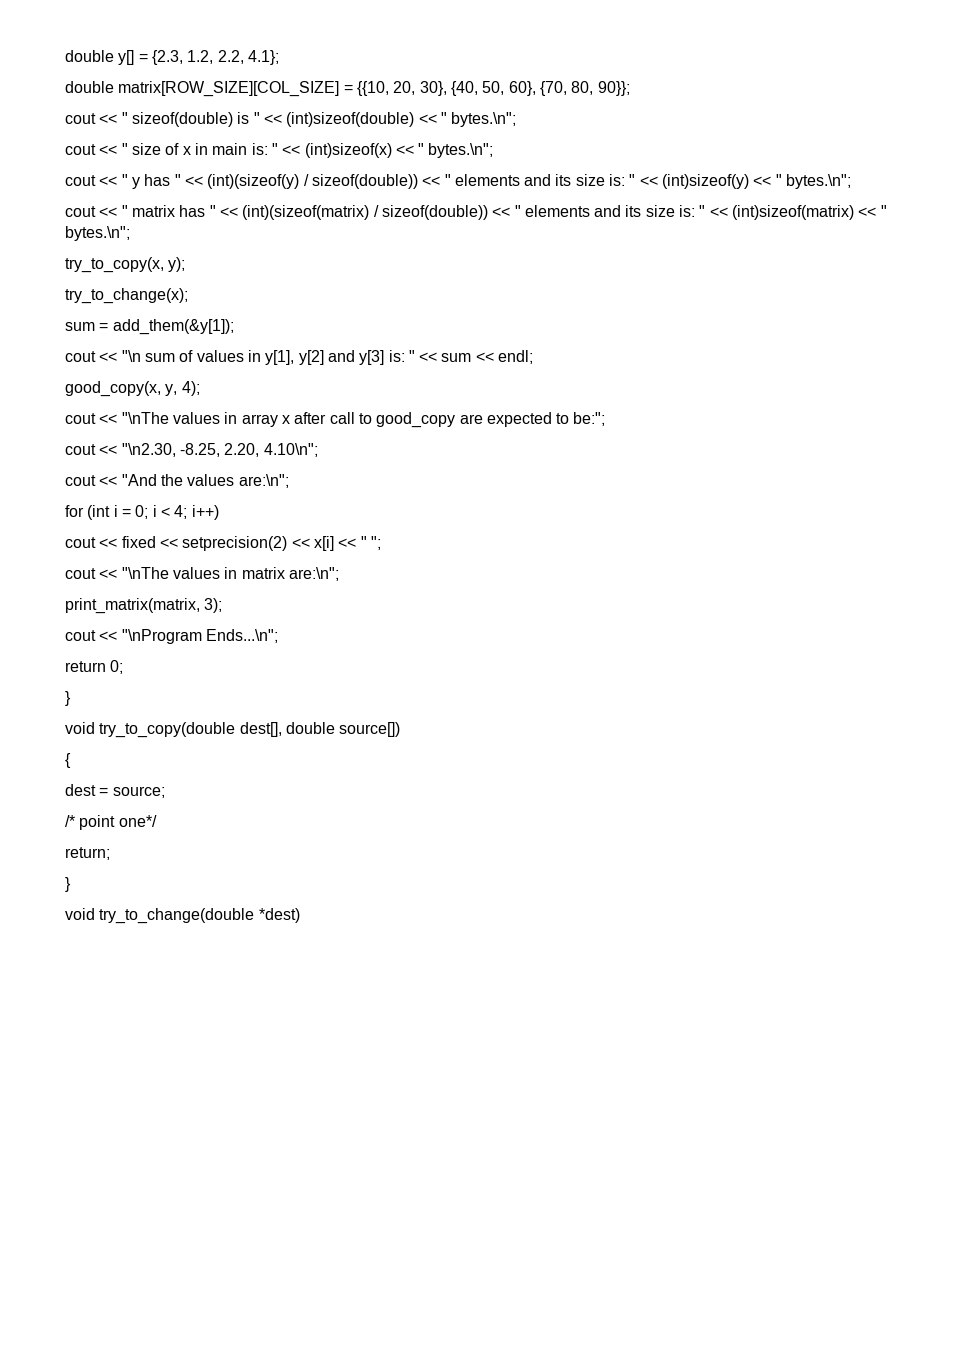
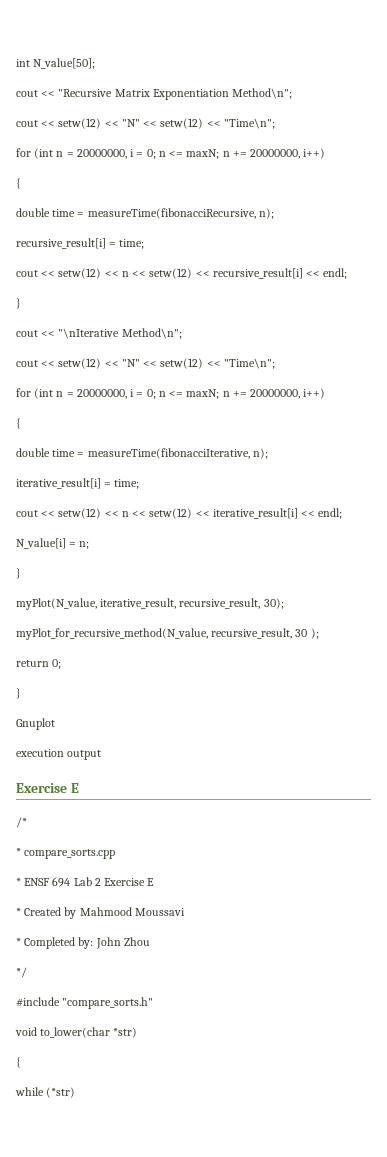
[65,50,279,65] [65,81,630,97] [65,112,517,127] [65,143,494,158] [65,174,852,189] [65,205,887,220] [65,226,130,241] [65,257,186,273] [65,288,188,304] [65,319,234,335] [65,350,534,365] [65,381,200,397] [65,412,606,428] [65,443,318,457] [65,474,289,488] [65,505,219,520] [65,536,381,551] [65,567,339,581] [65,598,223,614] [65,629,278,644] [65,660,124,674] [65,691,71,706] [65,722,401,738] [65,753,71,768] [65,784,165,798] [65,815,157,830] [65,847,110,860] [65,877,71,892] [65,908,300,924] double y[] = {2.3, 1.2, 2.2, 4.1}; // double matrix[ROW_SIZE][COL_SIZE] = {{10, 20, 30}, {40, 50, 60}, {70, 80, 90}}; // cout << " sizeof(double) is " << (int)sizeof(double) << " bytes.\n"; // cout << " size of x in main is: " << (int)sizeof(x) << " bytes.\n"; // cout << " y has " << (int)(sizeof(y) / sizeof(double)) << " elements and its size is: " << (int)sizeof(y) << " bytes.\n"; // cout << " matrix has " << (int)(sizeof(matrix) / sizeof(double)) << " elements and its size is: " << (int)sizeof(matrix) << " bytes.\n"; // try_to_copy(x, y); // try_to_change(x); // sum = add_them(&y[1]); // cout << "\n sum of values in y[1], y[2] and y[3] is: " << sum << endl; // good_copy(x, y, 4); // cout << "\nThe values in array x after call to good_copy are expected to be:"; // cout << "\n2.30, -8.25, 2.20, 4.10\n"; // cout << "And the values are:\n"; // for (int i = 0; i < 4; i++) // cout << fixed << setprecision(2) << x[i] << " "; // cout << "\nThe values in matrix are:\n"; // print_matrix(matrix, 3); // cout << "\nProgram Ends...\n"; // return 0; // } // void try_to_copy(double dest[], double source[]) // { // dest = source; // /* point one*/ // return; // } // void try_to_change(double *dest) -> [16,58,96,69] [16,88,293,100] [16,118,275,129] [16,148,326,159] [16,178,21,189] [16,208,274,219] [16,238,145,249] [16,268,348,279] [16,298,21,309] [16,328,182,339] [16,358,275,369] [16,388,326,399] [16,418,21,429] [16,448,268,459] [16,478,140,489] [16,508,343,519] [16,538,90,549] [16,568,21,579] [16,598,284,610] [16,628,319,640] [16,659,62,669] [16,688,21,699] [16,718,55,730] [16,749,102,760] [16,783,79,793] [16,817,27,828] [16,848,116,859] [16,877,155,887] [16,907,185,919] [16,937,150,949] [16,967,27,978] [16,997,154,1009] [15,1027,138,1038] [16,1057,21,1068] [15,1087,76,1098] int N_value[50]; // cout << "Recursive Matrix Exponentiation Method\n"; // cout << setw(12) << "N" << setw(12) << "Time\n"; // for (int n = 20000000, i = 0; n <= maxN; n += 20000000, i++) // { // double time = measureTime(fibonacciRecursive, n); // recursive_result[i] = time; // cout << setw(12) << n << setw(12) << recursive_result[i] << endl; // } // cout << "\nIterative Method\n"; // cout << setw(12) << "N" << setw(12) << "Time\n"; // for (int n = 20000000, i = 0; n <= maxN; n += 20000000, i++) // { // double time = measureTime(fibonacciIterative, n); // iterative_result[i] = time; // cout << setw(12) << n << setw(12) << iterative_result[i] << endl; // N_value[i] = n; // } // myPlot(N_value, iterative_result, recursive_result, 30); // myPlot_for_recursive_method(N_value, recursive_result, 30 ); // return 0; // } // Gnuplot // execution output // Exercise E // /* // * compare_sorts.cpp // * ENSF 694 Lab 2 Exercise E // * Created by Mahmood Moussavi // * Completed by: John Zhou // */ // #include "compare_sorts.h" // void to_lower(char *str) // { // while (*str)

